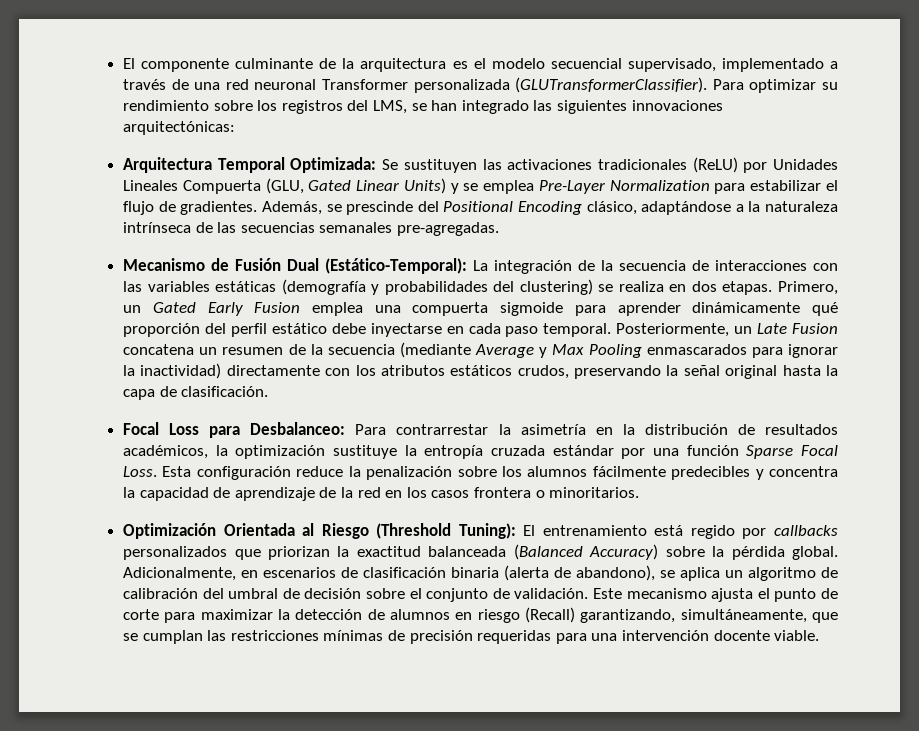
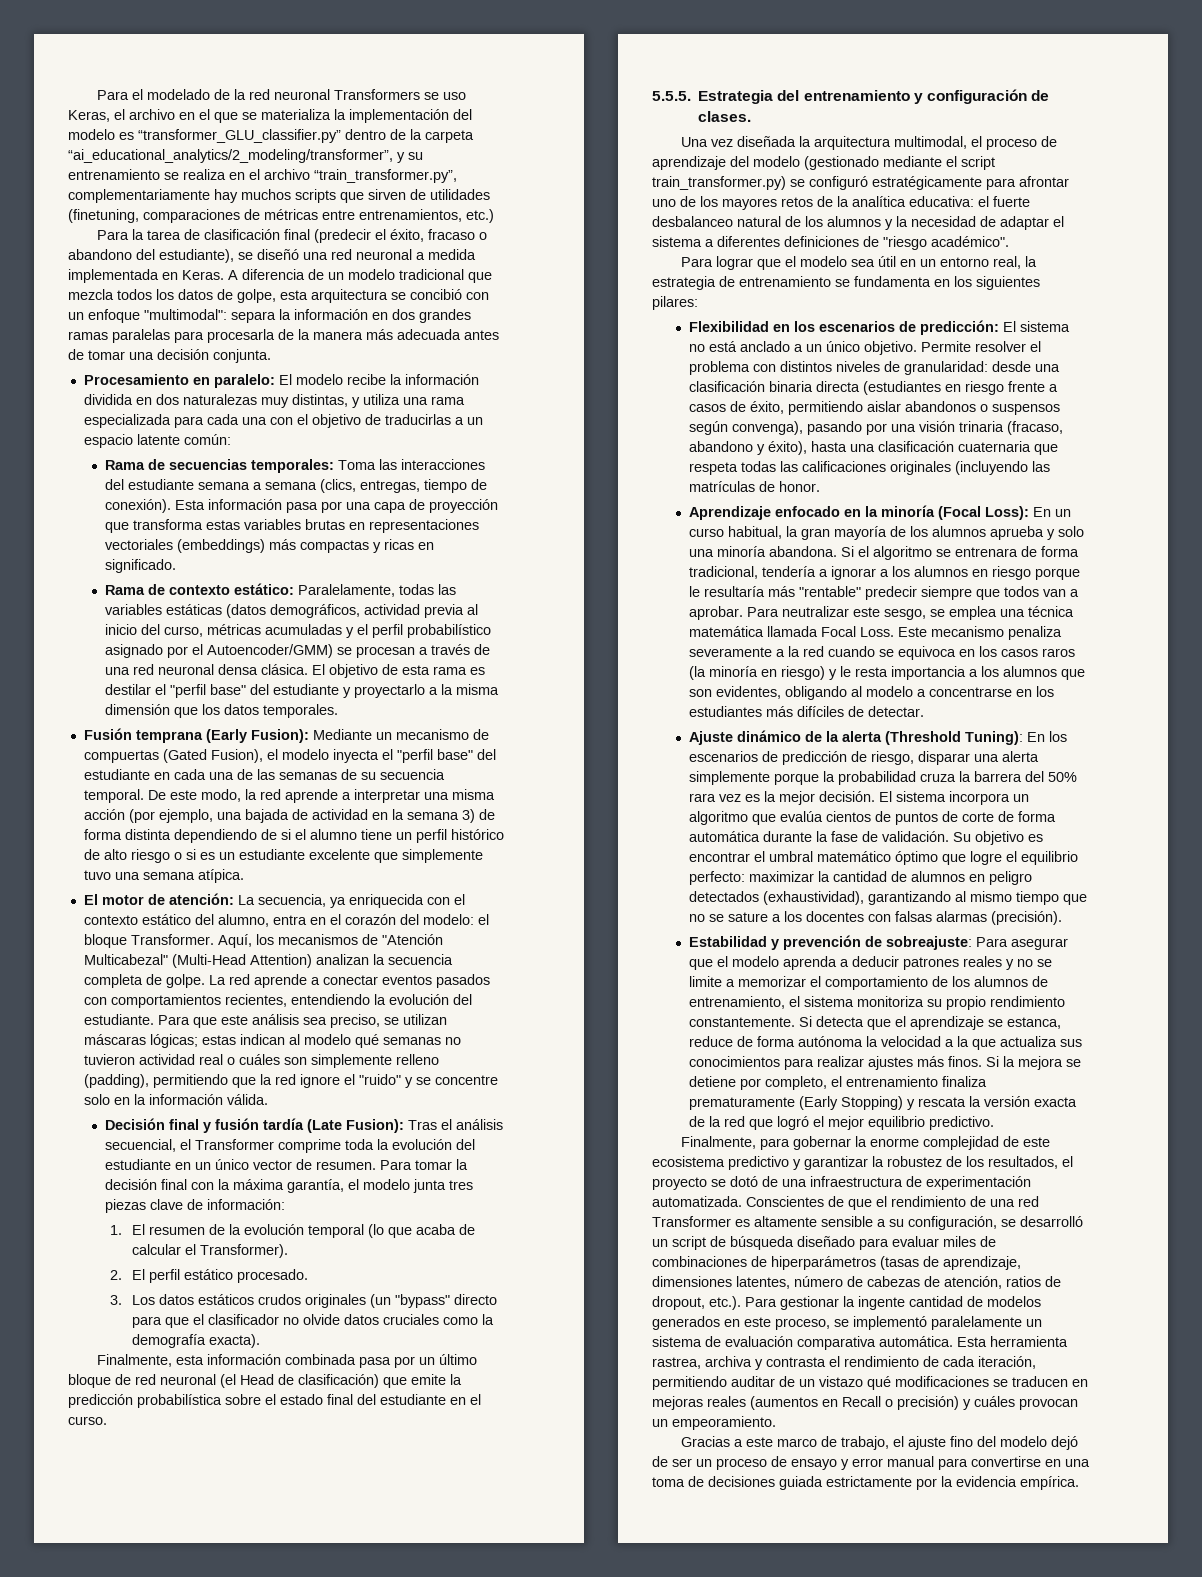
[123,58,824,72] El componente culminante de la arquitectura es el modelo secuencial supervisado, implementado -> [96,89,466,100] [68,109,472,123] [68,129,474,143] [68,149,423,163] [68,169,457,183] [68,189,490,203] [68,209,494,223] [96,229,487,243] [68,249,476,263] [68,269,492,283] [68,289,489,303] [68,309,471,323] [68,329,499,343] [68,349,271,363] [83,374,479,388] [83,394,465,408] [83,414,483,428] [83,434,231,448] [105,459,486,473] [105,479,488,493] [105,499,499,513] [105,519,480,533] [105,539,435,553] [105,559,177,573] [105,583,457,597] [105,604,479,618] [105,624,492,638] [105,644,416,658] Para el modelado de la red neuronal Transformers se uso Keras, el archivo en el que se materializa la implementación del modelo es “transformer_GLU_classifier.py” dentro de la carpeta “ai_educational_analytics/2_modeling/transformer”, y su entrenamiento se realiza en el archivo “train_transformer.py”, complementariamente hay muchos scripts que sirven de utilidades (finetuning, comparaciones de métricas entre entrenamientos, etc.) // Para la tarea de clasificación final (predecir el éxito, fracaso o abandono del estudiante), se diseñó una red neuronal a medida implementada en Keras. A diferencia de un modelo tradicional que mezcla todos los datos de golpe, esta arquitectura se concibió con un enfoque "multimodal": separa la información en dos grandes ramas paralelas para procesarla de la manera más adecuada antes de tomar una decisión conjunta. // Procesamiento en paralelo: El modelo recibe la información dividida en dos naturalezas muy distintas, y utiliza una rama especializada para cada una con el objetivo de traducirlas a un espacio latente común: // Rama de secuencias temporales: Toma las interacciones del estudiante semana a semana (clics, entregas, tiempo de conexión). Esta información pasa por una capa de proyección que transforma estas variables brutas en representaciones vectoriales (embeddings) más compactas y ricas en significado. // Rama de contexto estático: Paralelamente, todas las variables estáticas (datos demográficos, actividad previa al inicio del curso, métricas acumuladas y el perfil probabilístico asignado por el Autoencoder/GMM) se procesan
[322,77,838,93] [123,100,723,114] [123,121,236,135] [123,157,838,173] [123,178,838,194] [123,201,838,215] [123,222,500,236] [123,258,838,274] [123,279,839,295] [123,302,838,316] [123,323,838,337] [123,342,838,358] [123,363,838,379] [123,386,269,400] [123,422,839,438] [123,445,838,459] [123,466,838,480] [123,487,640,501] [123,523,838,539] [123,544,838,560] [123,565,838,581] [123,588,838,602] [123,607,838,623] [123,630,820,644] Transformer personalizada (GLUTransformerClassifier). Para optimizar su rendimiento sobre los registros del LMS, se han integrado las siguientes innovaciones arquitectónicas: // Arquitectura Temporal Optimizada: Se sustituyen las activaciones tradicionales (ReLU) por Unidades Lineales Compuerta (GLU, Gated Linear Units) y se emplea Pre-Layer Normalization para estabilizar el flujo de gradientes. Además, se prescinde del Positional Encoding clásico, adaptándose a la naturaleza intrínseca de las secuencias semanales pre-agregadas. // Mecanismo de Fusión Dual (Estático-Temporal): La integración de la secuencia de interacciones con las variables estáticas (demografía y probabilidades del clustering) se realiza en dos etapas. Primero, un Gated Early Fusion emplea una compuerta sigmoide para aprender dinámicamente qué proporción del perfil estático debe inyectarse en cada paso temporal. Posteriormente, un Late Fusion concatena un resumen de la secuencia (mediante Average y Max Pooling enmascarados para ignorar la inactividad) directamente con los atributos estáticos crudos, preservando la señal original hasta la capa de clasificación. // Focal Loss para Desbalanceo: Para contrarrestar la asimetría en la distribución de resultados académicos, la optimización sustituye la entropía cruzada estándar por una función Sparse Focal Loss. Esta configuración reduce la penalización sobre los alumnos fácilmente predecibles y concentra la capacidad de aprendizaje de la red en los casos frontera o minoritarios. // Optimización Orientada al Riesgo (Threshold Tuning): El entrenamiento está regido por callbacks personalizados que priorizan la exactitud balanceada (Balanced Accuracy) sobre la pérdida global. Adicionalmente, en escenarios de clasificación binaria (alerta de abandono), se aplica un algoritmo de calibración del umbral de decisión sobre el conjunto de validación. Este mecanismo ajusta el punto de corte para maximizar la detección de alumnos en riesgo (Recall) garantizando, simultáneamente, que se cumplan las restricciones mínimas de precisión requeridas para una intervención docente viable. -> [218,664,486,678] [105,684,500,698] [105,704,339,718] [83,728,489,743] [83,749,496,763] [83,769,445,780] [83,789,495,803] [83,809,495,823] [83,829,504,843] [83,849,483,863] [83,869,244,883] [83,893,465,908] [83,914,489,927] [83,934,443,948] [83,954,453,968] [83,974,490,988] [83,994,472,1008] [83,1014,447,1028] [83,1034,461,1048] [83,1054,439,1068] [83,1074,498,1088] [83,1094,268,1105] [105,1118,504,1133] [105,1139,476,1153] [105,1159,469,1170] [105,1179,474,1193] [105,1199,286,1213] [110,1224,475,1238] [131,1244,288,1258] [110,1269,308,1283] [110,1294,497,1308] [131,1314,494,1328] [131,1334,260,1348] [96,1354,477,1368] [68,1374,462,1388] [68,1394,481,1408] [68,1416,107,1425] [652,89,1050,104] [698,111,752,122] [680,136,1057,150] [652,156,995,170] [652,176,1069,190] [652,196,1030,210] [652,216,1064,230] [652,236,1009,250] [680,256,1037,270] [652,276,1040,290] [652,296,698,310] [689,320,1071,335] [689,341,1042,355] [689,361,1061,375] [689,381,1059,395] [689,401,1061,415] [689,421,1064,435] [689,441,1059,455] [689,461,1051,475] [689,481,821,492] [689,505,1072,520] [689,526,1085,540] [689,546,1080,560] [689,566,1081,580] [689,586,1080,600] [689,606,1075,620] [689,626,1063,640] [689,646,1076,660] [689,666,1086,680] [689,686,1055,700] [689,706,925,717] [689,730,1068,745] [689,751,1040,765] [689,771,1078,785] [689,791,1030,805] [689,811,1057,825] [689,831,1044,845] [689,851,1079,865] [689,871,1033,885] [689,891,1088,905] [689,911,1063,925] [689,935,1069,950] [689,956,1053,970] [689,976,1049,990] [689,996,1066,1010] [689,1016,1062,1030] [689,1036,1083,1050] [689,1056,1082,1070] [689,1076,988,1090] [689,1096,1078,1110] [689,1116,995,1130] [680,1136,1050,1150] [652,1156,1073,1170] [652,1176,1031,1190] [652,1196,1039,1210] [652,1216,1083,1230] [652,1236,996,1250] [652,1256,1021,1270] [652,1276,1061,1289] [652,1296,1041,1310] [652,1316,1042,1330] [652,1336,1068,1350] [652,1356,1036,1370] [652,1376,1088,1390] [652,1396,1078,1410] [652,1416,776,1430] [680,1436,1078,1450] [652,1456,1090,1470] [652,1476,1079,1490] densa clásica. El objetivo de esta rama es destilar el "perfil base" del estudiante y proyectarlo a la misma dimensión que los datos temporales. // Fusión temprana (Early Fusion): Mediante un mecanismo de compuertas (Gated Fusion), el modelo inyecta el "perfil base" del estudiante en cada una de las semanas de su secuencia temporal. De este modo, la red aprende a interpretar una misma acción (por ejemplo, una bajada de actividad en la semana 3) de forma distinta dependiendo de si el alumno tiene un perfil histórico de alto riesgo o si es un estudiante excelente que simplemente tuvo una semana atípica. // El motor de atención: La secuencia, ya enriquecida con el contexto estático del alumno, entra en el corazón del modelo: el bloque Transformer. Aquí, los mecanismos de "Atención Multicabezal" (Multi-Head Attention) analizan la secuencia completa de golpe. La red aprende a conectar eventos pasados con comportamientos recientes, entendiendo la evolución del estudiante. Para que este análisis sea preciso, se utilizan máscaras lógicas; estas indican al modelo qué semanas no tuvieron actividad real o cuáles son simplemente relleno (padding), permitiendo que la red ignore el "ruido" y se concentre solo en la información válida. // Decisión final y fusión tardía (Late Fusion): Tras el análisis secuencial, el Transformer comprime toda la evolución del estudiante en un único vector de resumen. Para tomar la decisión final con la máxima garantía, el modelo junta tres piezas clave de información: // 1. El resumen de la evolución temporal (lo que acaba de calcular el Transformer). // 2. El perfil estático procesado. // 3. Los datos estáticos crudos originales (un "bypass" directo para que el clasificador no olvide datos cruciales como la demografía exacta). // Finalmente, esta información combinada pasa por un último bloque de red neuronal (el Head de clasificación) que emite la predicción probabilística sobre el estado final del estudiante en el curso. // 5.5.5. Estrategia del entrenamiento y configuración de clases. // Una vez diseñada la arquitectura multimodal, el proceso de aprendizaje del modelo (gestionado mediante el script train_transformer.py) se configuró estratégicamente para afrontar uno de los mayores retos de la analítica educativa: el fuerte desbalanceo natural de los alumnos y la necesidad de adaptar el sistema a diferentes definiciones de "riesgo académico". // Para lograr que el modelo sea útil en un entorno real, la estrategia de entrenamiento se fundamenta en los siguientes pilares: // Flexibilidad en los escenarios de predicción: El sistema no está anclado a un único objetivo. Permite resolver el problema con distintos niveles de granularidad: desde una clasificación binaria directa (estudiantes en riesgo frente a casos de éxito, permitiendo aislar abandonos o suspensos según convenga), pasando por una visión trinaria (fracaso, abandono y éxito), hasta una clasificación cuaternaria que respeta todas las calificaciones originales (incluyendo las matrículas de honor. // Aprendizaje enfocado en la minoría (Focal Loss): En un curso habitual, la gran mayoría de los alumnos aprueba y solo una minoría abandona. Si el algoritmo se entrenara de forma tradicional, tendería a ignorar a los alumnos en riesgo porque le resultaría más "rentable" predecir siempre que todos van a aprobar. Para neutralizar este sesgo, se emplea una técnica matemática llamada Focal Loss. Este mecanismo penaliza severamente a la red cuando se equivoca en los casos raros (la minoría en riesgo) y le resta importancia a los alumnos que son evidentes, obligando al modelo a concentrarse en los estudiantes más difíciles de detectar. // Ajuste dinámico de la alerta (Threshold Tuning): En los escenarios de predicción de riesgo, disparar una alerta simplemente porque la probabilidad cruza la barrera del 50% rara vez es la mejor decisión. El sistema incorpora un algoritmo que evalúa cientos de puntos de corte de forma automática durante la fase de validación. Su objetivo es encontrar el umbral matemático óptimo que logre el equilibrio perfecto: maximizar la cantidad de alumnos en peligro detectados (exhaustividad), garantizando al mismo tiempo que no se sature a los docentes con falsas alarmas (precisión). // Estabilidad y prevención de sobreajuste: Para asegurar que el modelo aprenda a deducir patrones reales y no se limite a memorizar el comportamiento de los alumnos de entrenamiento, el sistema monitoriza su propio rendimiento constantemente. Si detecta que el aprendizaje se estanca, reduce de forma autónoma la velocidad a la que actualiza sus conocimientos para realizar ajustes más finos. Si la mejora se detiene por completo, el entrenamiento finaliza prematuramente (Early Stopping) y rescata la versión exacta de la red que logró el mejor equilibrio predictivo. // Finalmente, para gobernar la enorme complejidad de este ecosistema predictivo y garantizar la robustez de los resultados, el proyecto se dotó de una infraestructura de experimentación automatizada. Conscientes de que el rendimiento de una red Transformer es altamente sensible a su configuración, se desarrolló un script de búsqueda diseñado para evaluar miles de combinaciones de hiperparámetros (tasas de aprendizaje, dimensiones latentes, número de cabezas de atención, ratios de dropout, etc.). Para gestionar la ingente cantidad de modelos generados en este proceso, se implementó paralelamente un sistema de evaluación comparativa automática. Esta herramienta rastrea, archiva y contrasta el rendimiento de cada iteración, permitiendo auditar de un vistazo qué modificaciones se traducen en mejoras reales (aumentos en Recall o precisión) y cuáles provocan un empeoramiento. // Gracias a este marco de trabajo, el ajuste fino del modelo dejó de ser un proceso de ensayo y error manual para convertirse en una toma de decisiones guiada estrictamente por la evidencia empírica.

